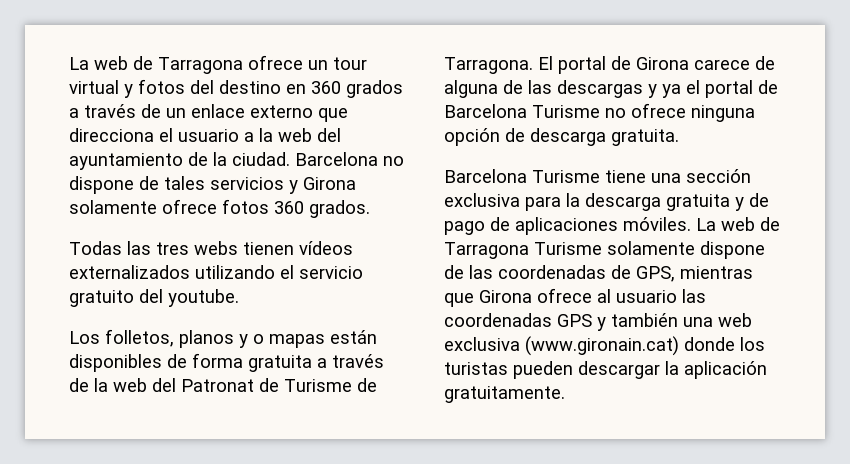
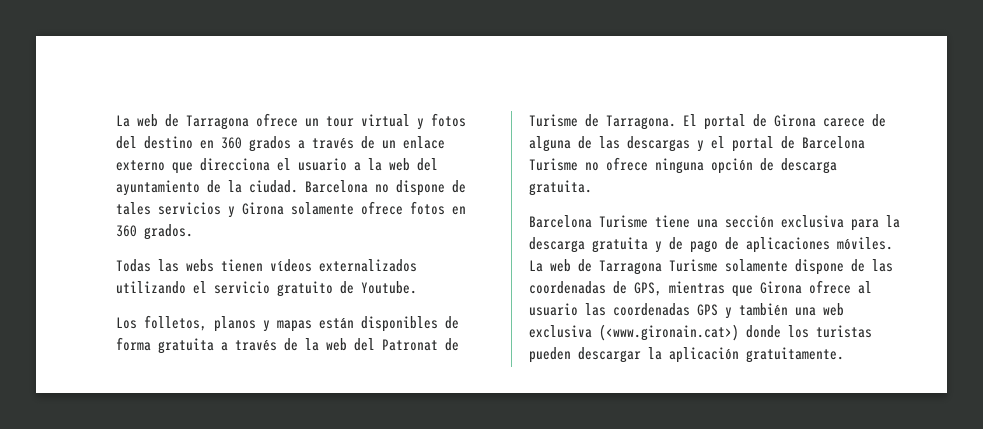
(269, 206) none -> [452,206,466,215] en
[156,242,189,255] tres -> (179, 265) none
[139,289,239,307] del youtube. -> [340,281,417,294] de Youtube.
[253,334,264,344] o -> (270, 326) none
[662,84,681,98] ya -> (704, 146) none
[525,336,679,356] (www.gironain.cat) -> [599,324,739,341] (<www.gironain.cat>)

